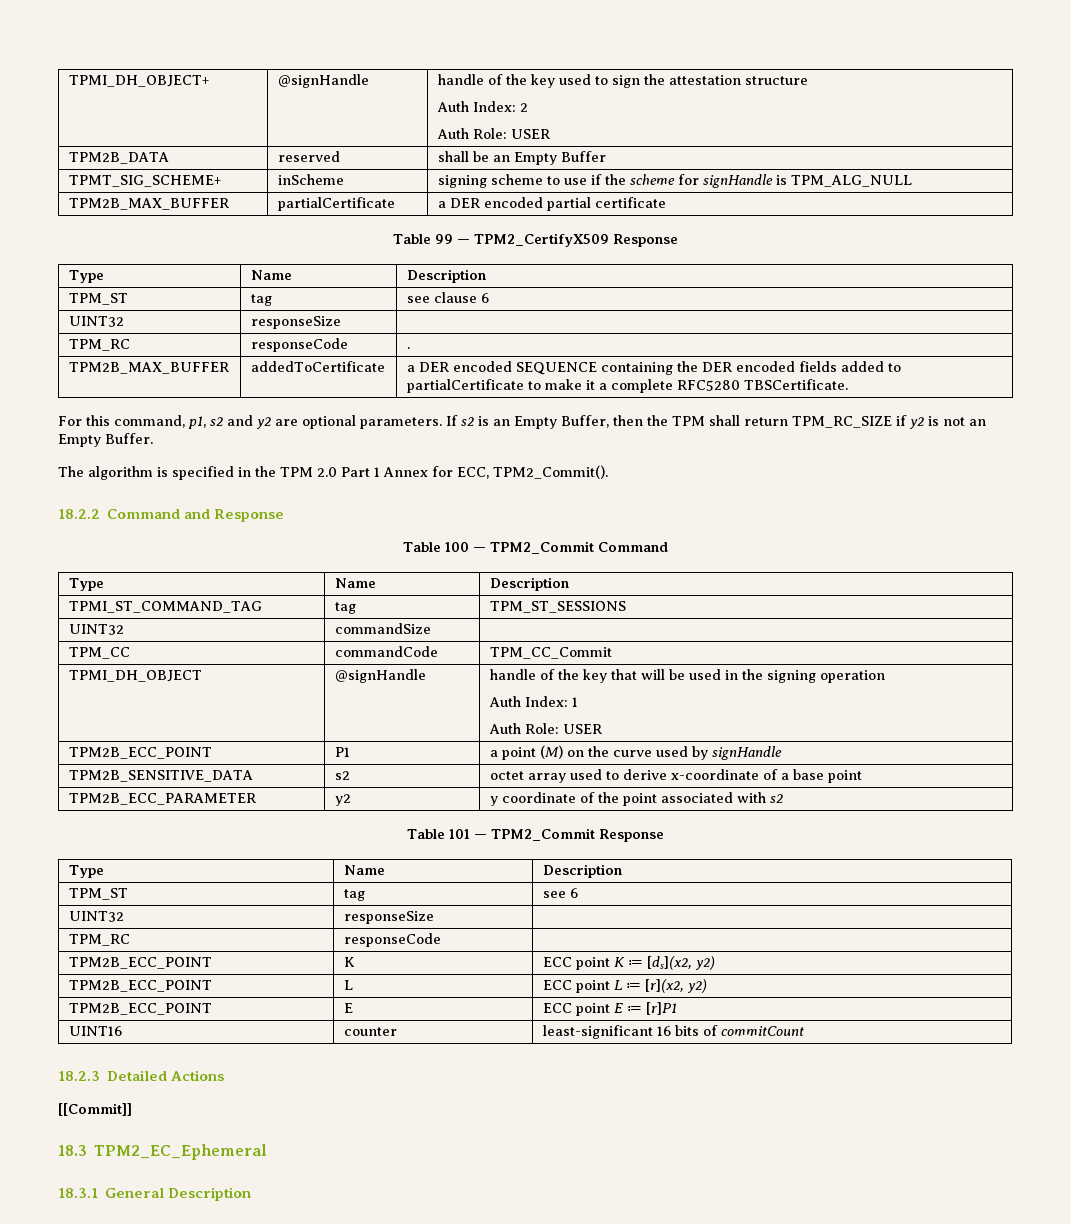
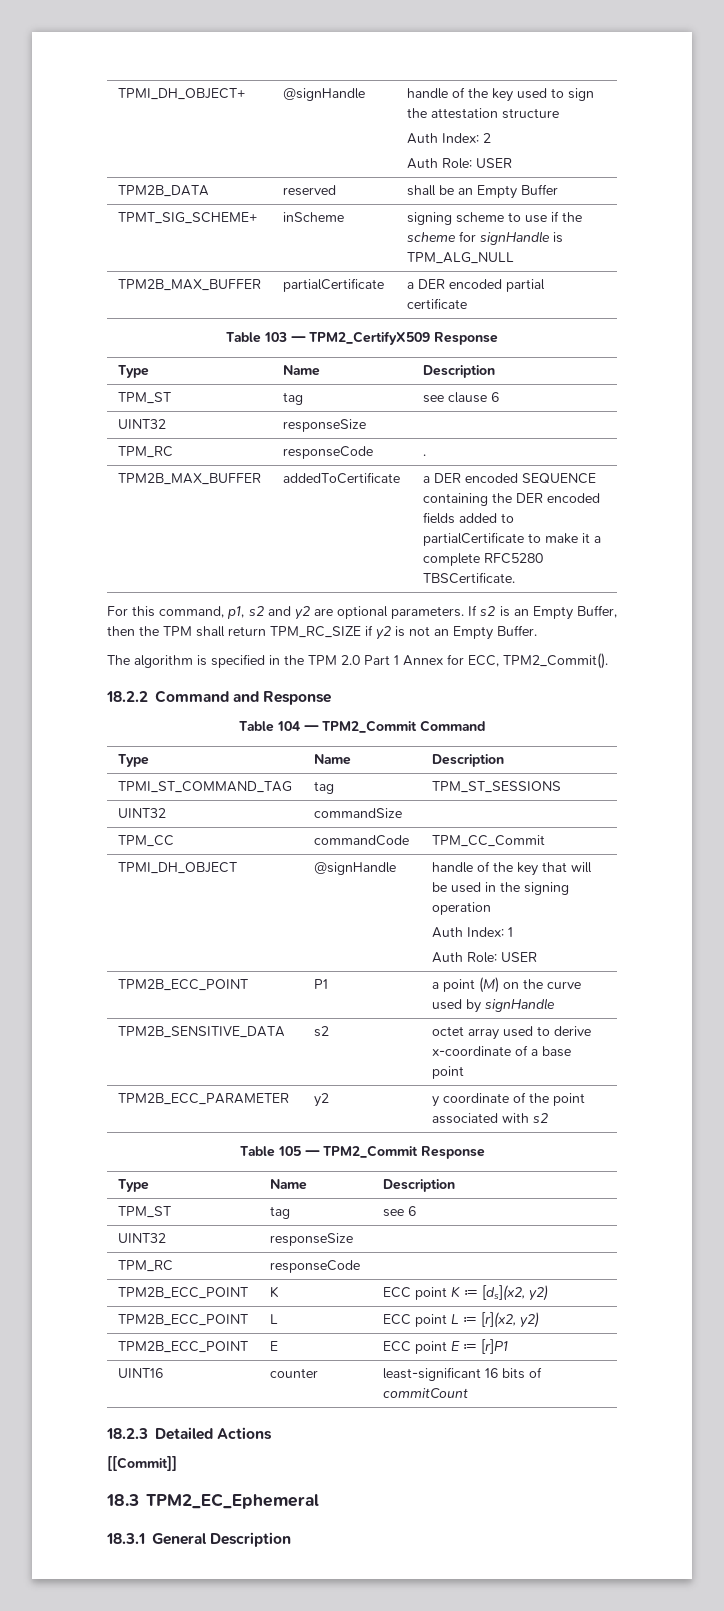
[434,234,453,244] 99 -> [264,332,287,342] 103
[444,542,469,552] 100 -> [277,721,300,731] 104
[448,829,470,839] 101 -> [277,1146,301,1156] 105

